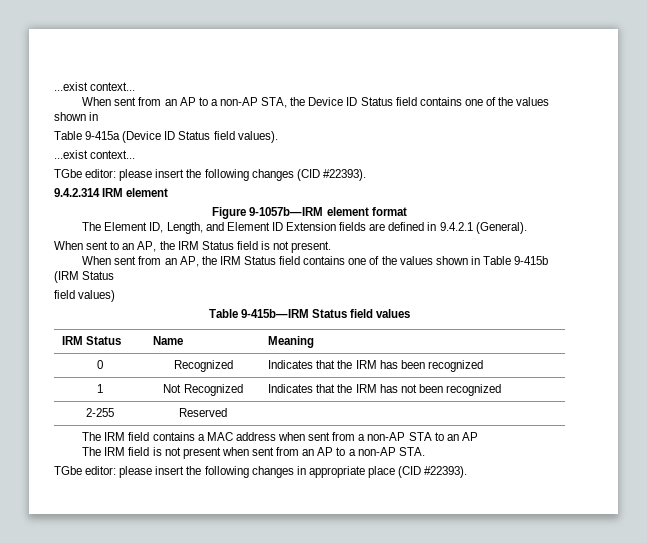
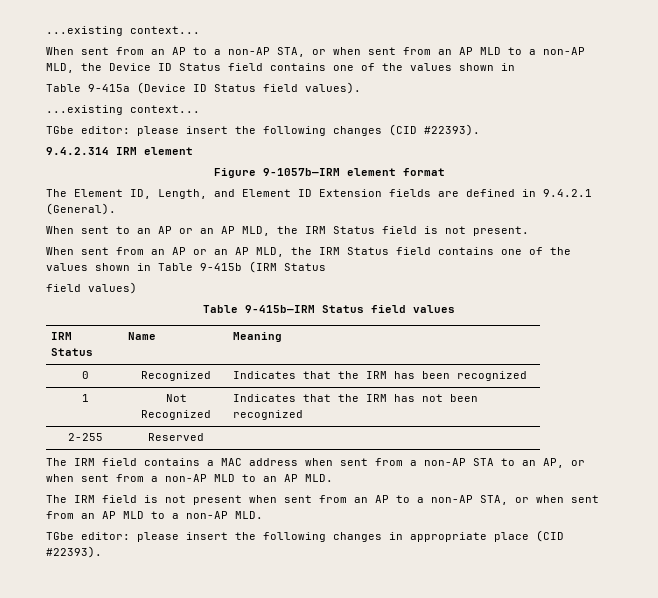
[54,82,88,91] ...exist -> [46,26,123,36] ...existing
(288, 102) none -> [312,47,585,55] [46,63,74,73] or when sent from an AP MLD to a non-AP MLD,
[54,150,88,159] ...exist -> [46,105,123,115] ...existing
[137,241,157,252] AP, -> [158,226,270,236] AP or an AP MLD,
[179,256,199,267] AP, -> [172,247,284,257] AP or an AP MLD,
[461,432,478,441] AP -> [543,458,585,468] [46,474,333,482] AP, or when sent from a non-AP MLD to an AP MLD.
[398,447,425,456] STA. -> [480,495,599,505] [46,511,263,519] STA, or when sent from an AP MLD to a non-AP MLD.

